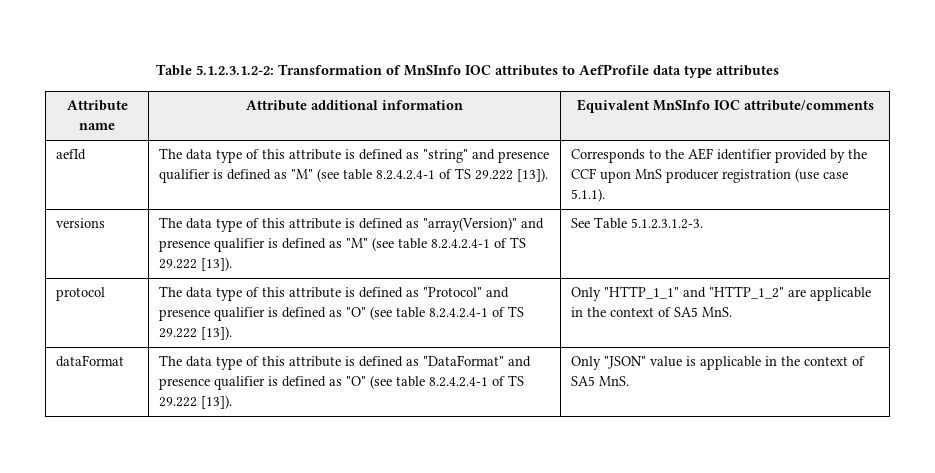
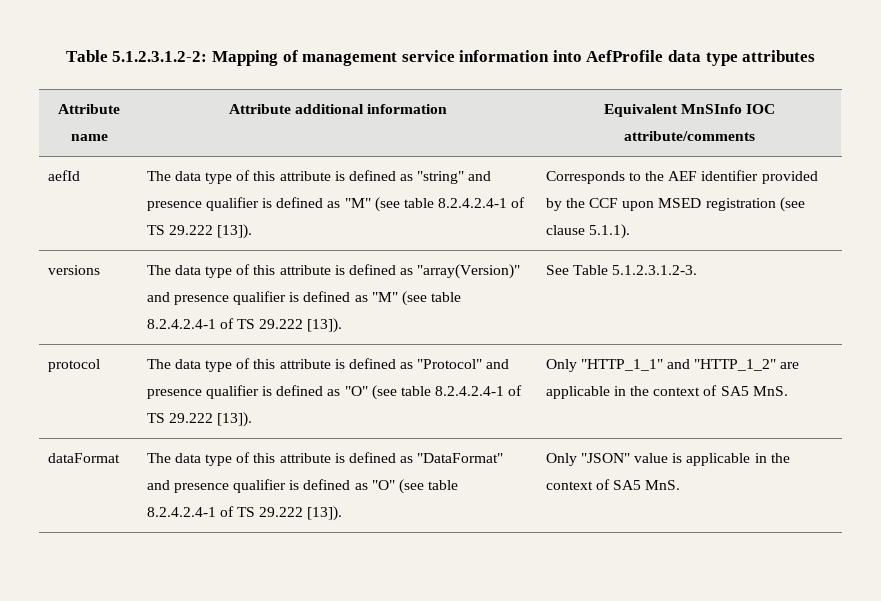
[278,64,575,76] Transformation of MnSInfo IOC attributes to -> [211,50,582,66] Mapping of management service information into
[635,168,849,183] MnS producer registration (use case -> [658,197,805,212] [545,225,585,235] MSED registration (see clause

